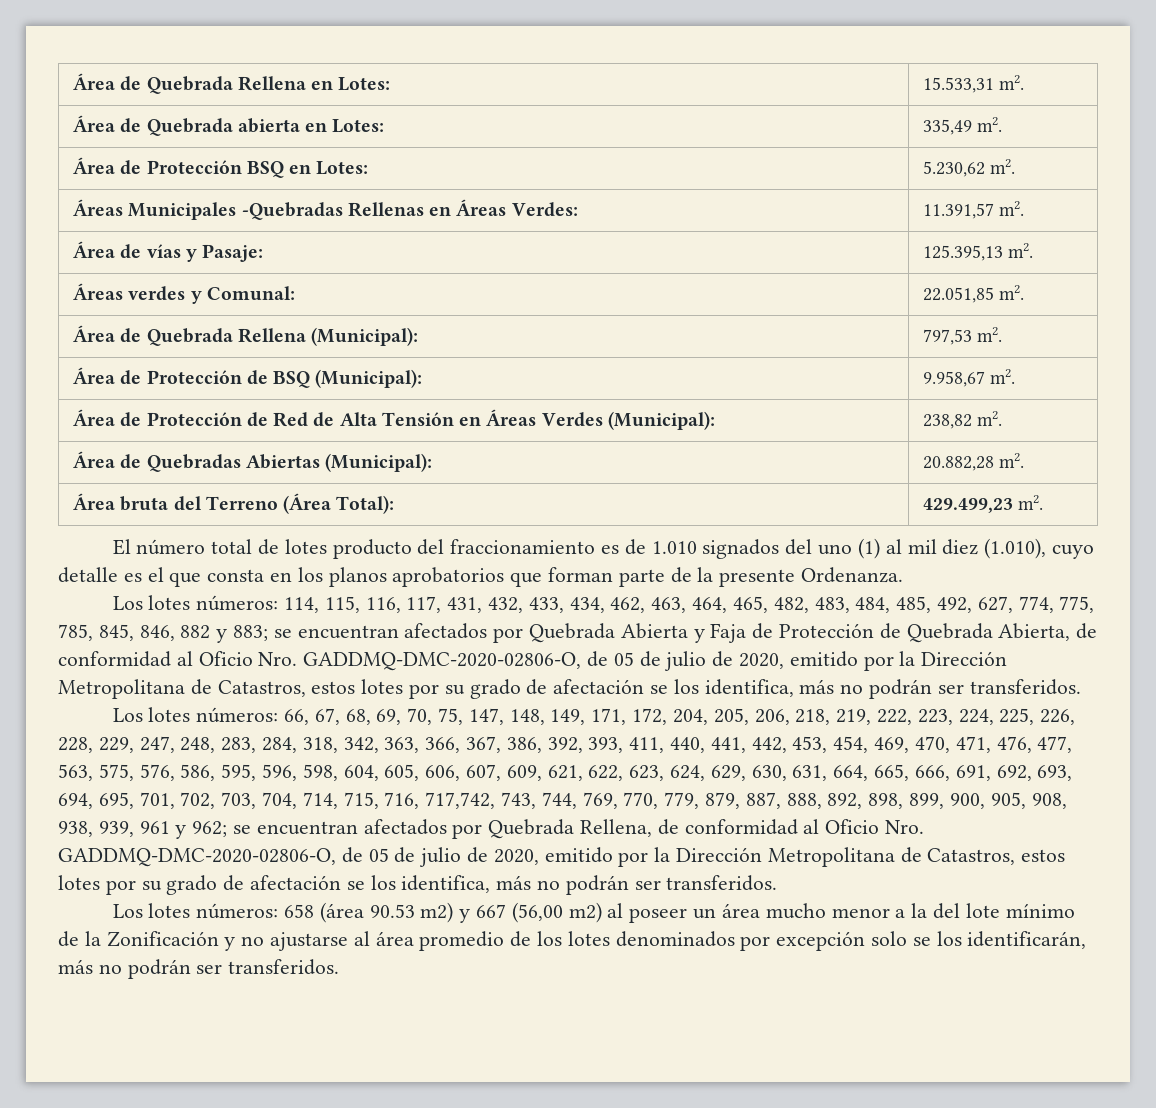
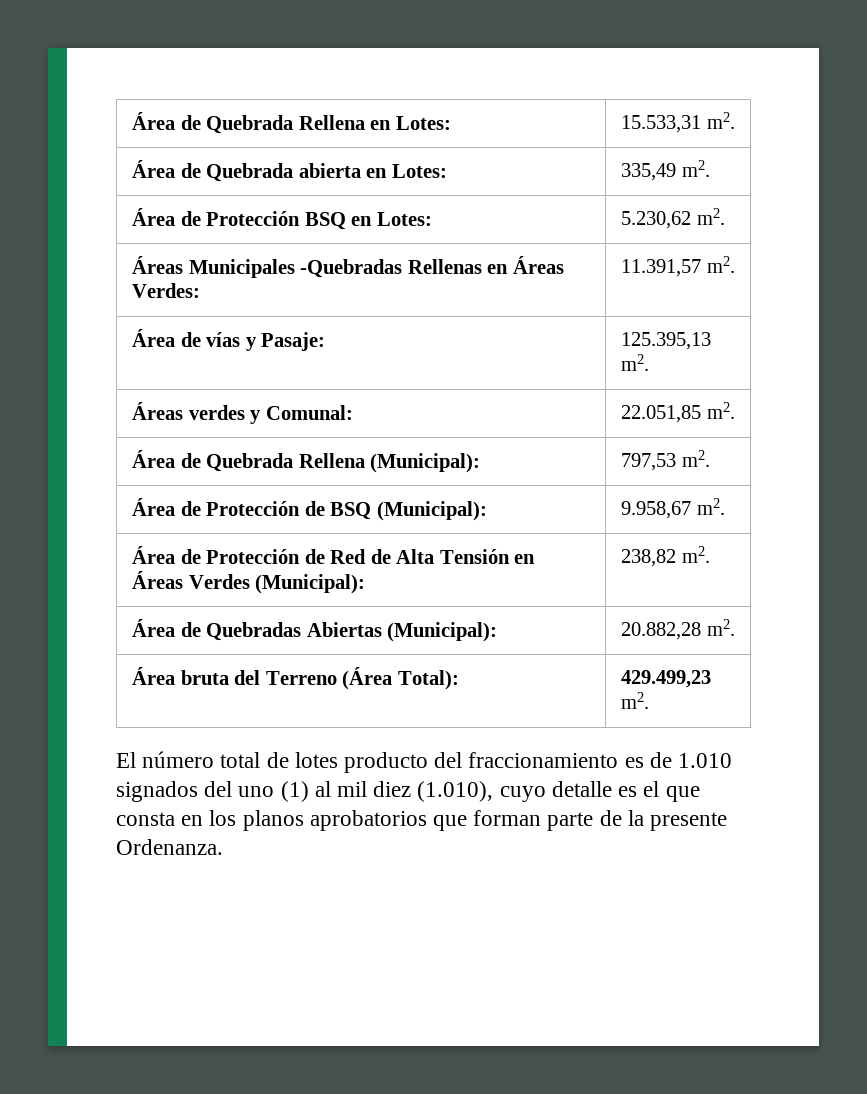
[112,595,1095,613] [58,623,1098,643] [58,651,1008,671] [58,679,1081,699] [112,707,1076,725] [58,736,1073,753] [58,764,1073,781] [58,792,1067,809] [58,819,925,839] [58,847,1066,867] [58,875,778,895] [112,902,1075,923] [58,931,1087,951] [58,959,340,979] // Los lotes números: 114, 115, 116, 117, 431, 432, 433, 434, 462, 463, 464, 465, 482, 483, 484, 485, 492, 627, 774, 775, 785, 845, 846, 882 y 883; se encuentran afectados por Quebrada Abierta y Faja de Protección de Quebrada Abierta, de conformidad al Oficio Nro. GADDMQ-DMC-2020-02806-O, de 05 de julio de 2020, emitido por la Dirección Metropolitana de Catastros, estos lotes por su grado de afectación se los identifica, más no podrán ser transferidos. // Los lotes números: 66, 67, 68, 69, 70, 75, 147, 148, 149, 171, 172, 204, 205, 206, 218, 219, 222, 223, 224, 225, 226, 228, 229, 247, 248, 283, 284, 318, 342, 363, 366, 367, 386, 392, 393, 411, 440, 441, 442, 453, 454, 469, 470, 471, 476, 477, 563, 575, 576, 586, 595, 596, 598, 604, 605, 606, 607, 609, 621, 622, 623, 624, 629, 630, 631, 664, 665, 666, 691, 692, 693, 694, 695, 701, 702, 703, 704, 714, 715, 716, 717,742, 743, 744, 769, 770, 779, 879, 887, 888, 892, 898, 899, 900, 905, 908, 938, 939, 961 y 962; se encuentran afectados por Quebrada Rellena, de conformidad al Oficio Nro. GADDMQ-DMC-2020-02806-O, de 05 de julio de 2020, emitido por la Dirección Metropolitana de Catastros, estos lotes por su grado de afectación se los identifica, más no podrán ser transferidos. // Los lotes números: 658 (área 90.53 m2) y 667 (56,00 m2) al poseer un área mucho menor a la del lote mínimo de la Zonificación y no ajustarse al área promedio de los lotes denominados por excepción solo se los identificarán, más no podrán ser transferidos. -> (223, 847) none

